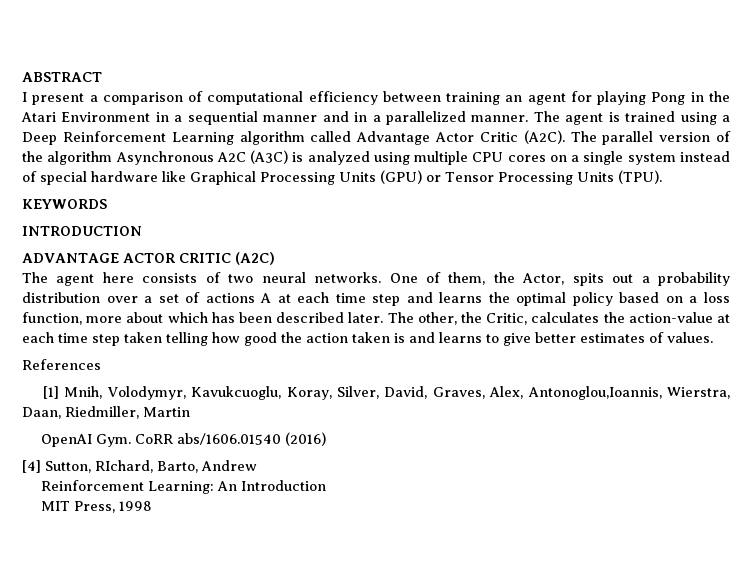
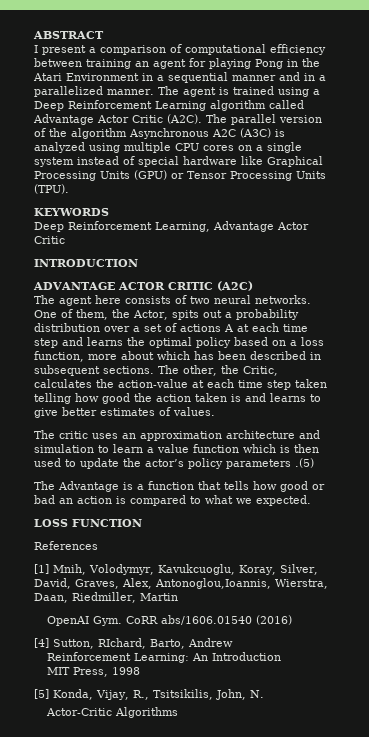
(107, 204) none -> [34,221,309,232] [34,236,65,244] // Deep Reinforcement Learning, Advantage Actor Critic
[348,312,384,323] later. -> [310,352,321,360] [34,365,154,376] in subsequent sections.
(713, 337) none -> [34,430,320,441] [34,444,319,453] [34,458,314,469] [34,481,325,492] [34,495,311,506] [34,519,142,527] // The critic uses an approximation architecture and simulation to learn a value function which is then used to update the actor’s policy parameters .(5) // The Advantage is a function that tells how good or bad an action is compared to what we expected. // LOSS FUNCTION
(152, 506) none -> [34,689,264,700] [46,707,179,718] // [5] Konda, Vijay, R., Tsitsikilis, John, N. // Actor-Critic Algorithms

